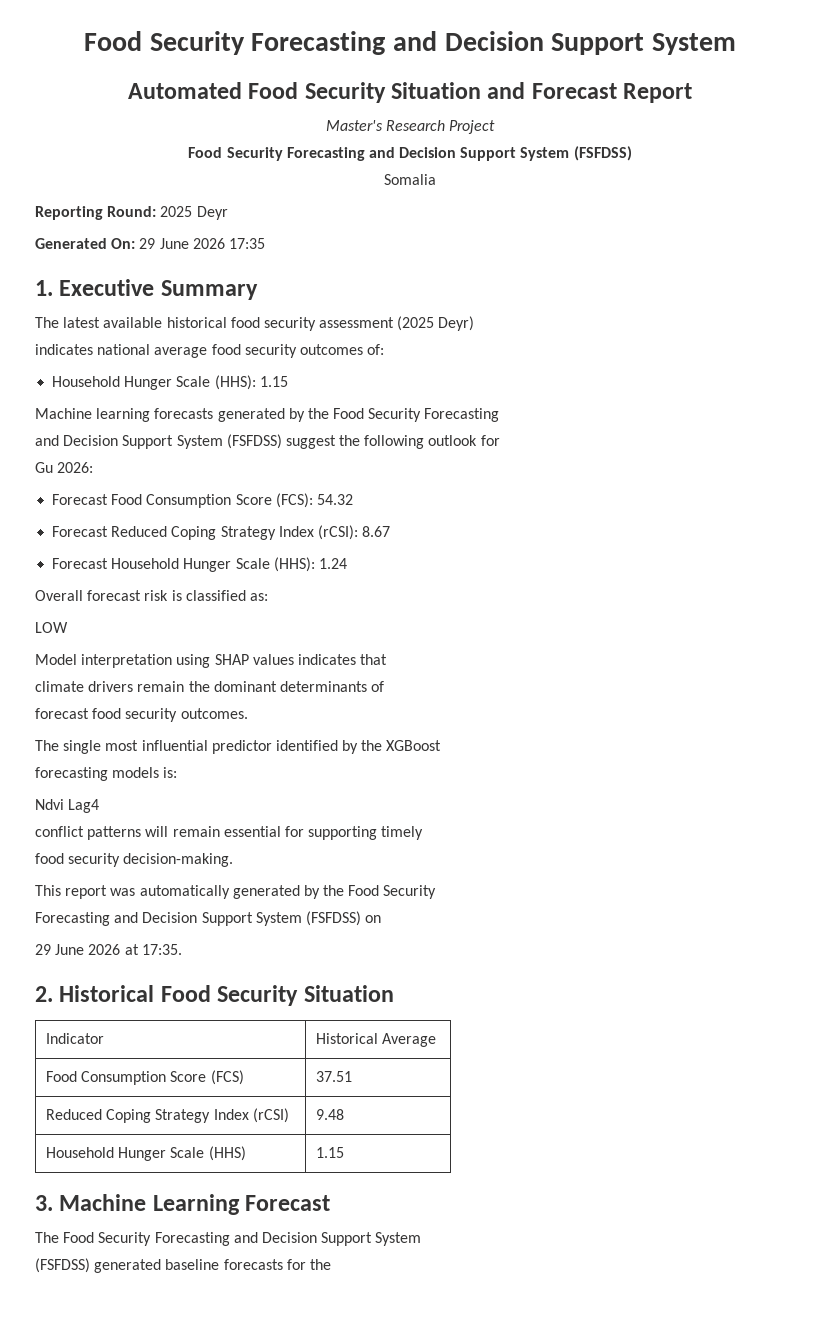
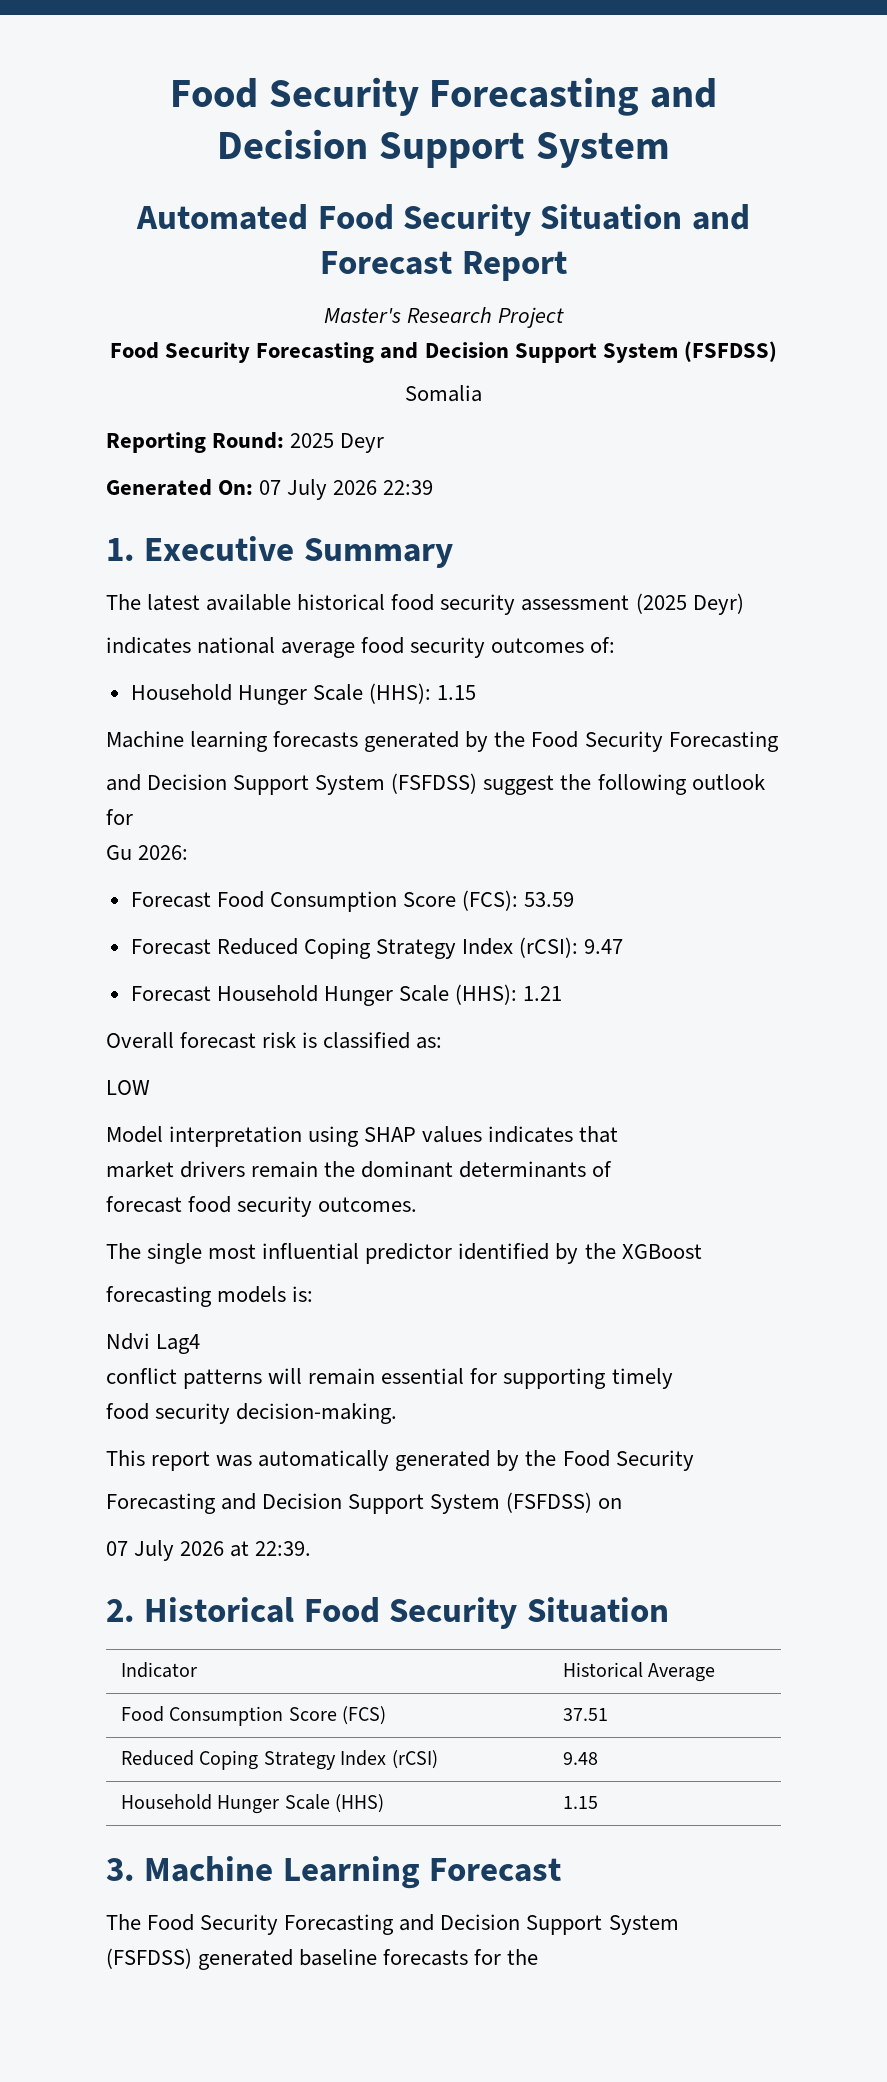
[139,238,265,249] 29 June 2026 17:35 -> [259,479,434,500] 07 July 2026 22:39
[316,494,353,505] 54.32 -> [524,892,575,907] 53.59
[362,526,391,537] 8.67 -> [584,939,624,954] 9.47
[318,558,347,569] 1.24 -> [523,986,563,1001] 1.21
[35,681,84,692] climate -> [106,1161,174,1178] market
[35,944,85,955] 29 June -> [106,1540,175,1561] 07 July
[141,944,182,955] 17:35. -> [255,1541,312,1556] 22:39.

